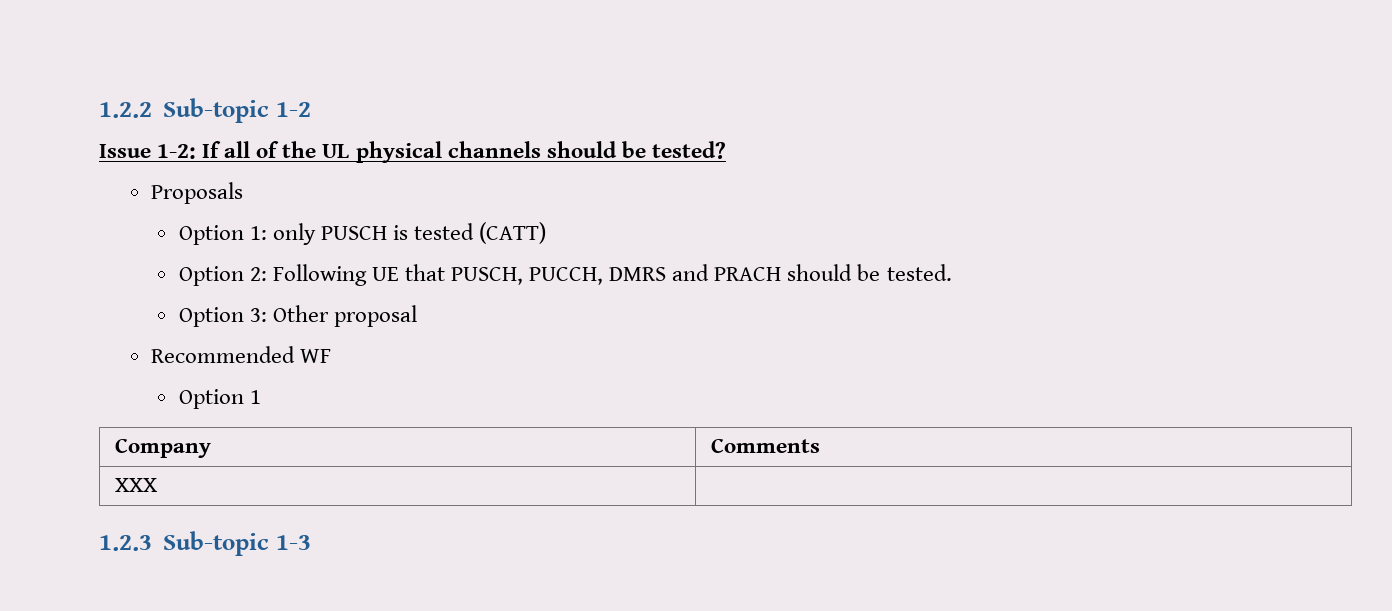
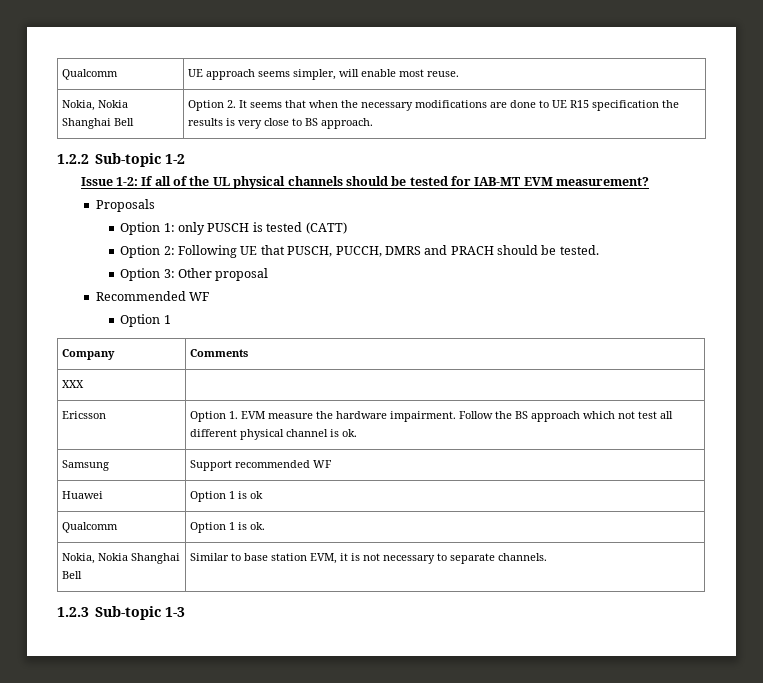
(99, 110) none -> [62,69,119,80] [188,69,460,80] [62,100,129,111] [62,118,135,129] [188,100,680,111] [188,118,374,129] Qualcomm | UE approach seems simpler, will enable most reuse. // Nokia, Nokia Shanghai Bell | Option 2. It seems that when the necessary modifications are done to UE R15 specification the results is very close to BS approach. //
[651,141,726,159] tested? -> [409,176,650,186] tested for IAB-MT EVM measurement?
(158, 485) none -> [62,411,107,419] [190,411,674,422] [190,429,358,440] [62,460,110,471] [190,460,333,471] [62,491,104,499] [190,491,264,502] [62,522,119,533] [190,522,266,533] [62,553,181,564] [62,571,83,579] [190,553,548,564] // Ericsson | Option 1. EVM measure the hardware impairment. Follow the BS approach which not test all different physical channel is ok. // Samsung | Support recommended WF // Huawei | Option 1 is ok // Qualcomm | Option 1 is ok. // Nokia, Nokia Shanghai Bell | Similar to base station EVM, it is not necessary to separate channels.

